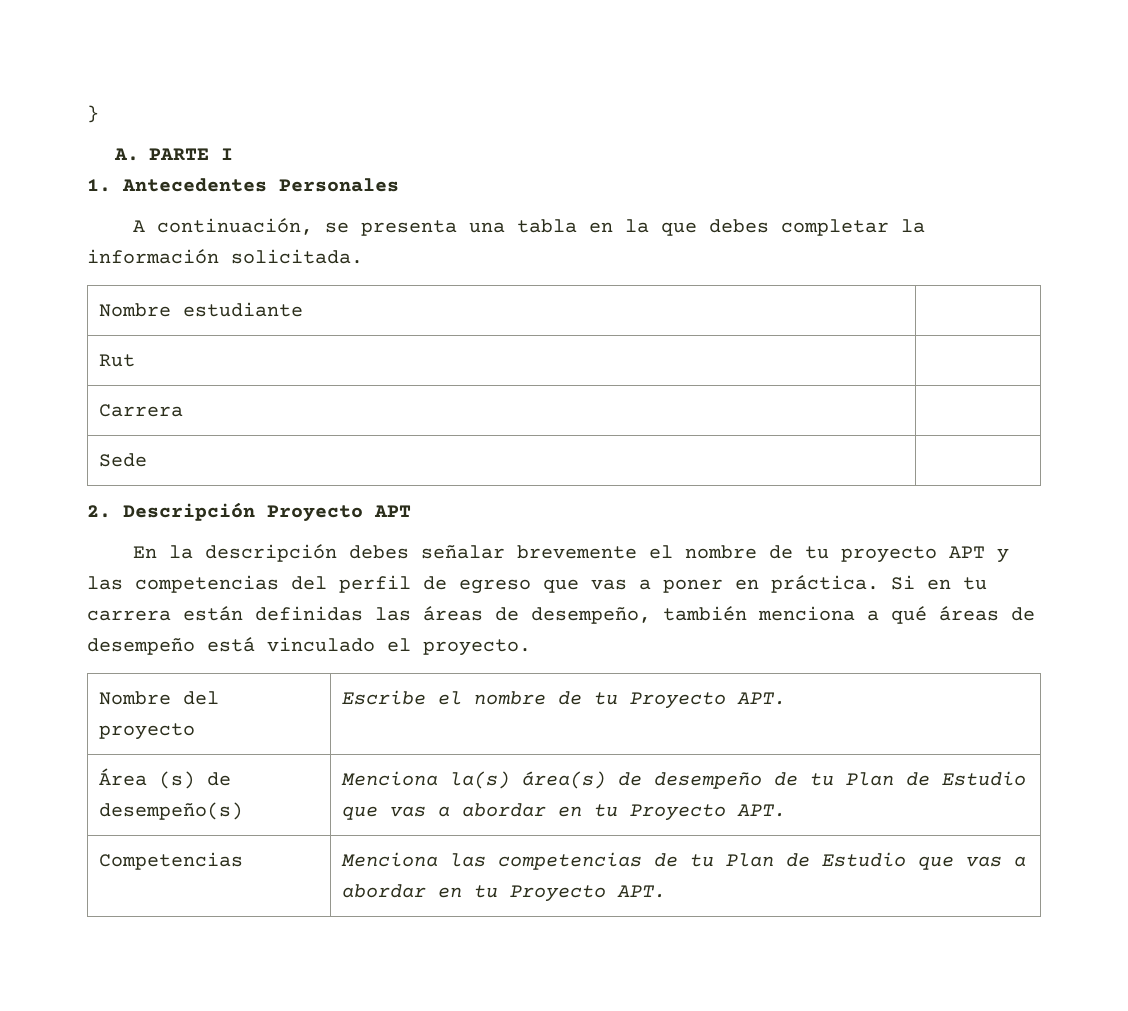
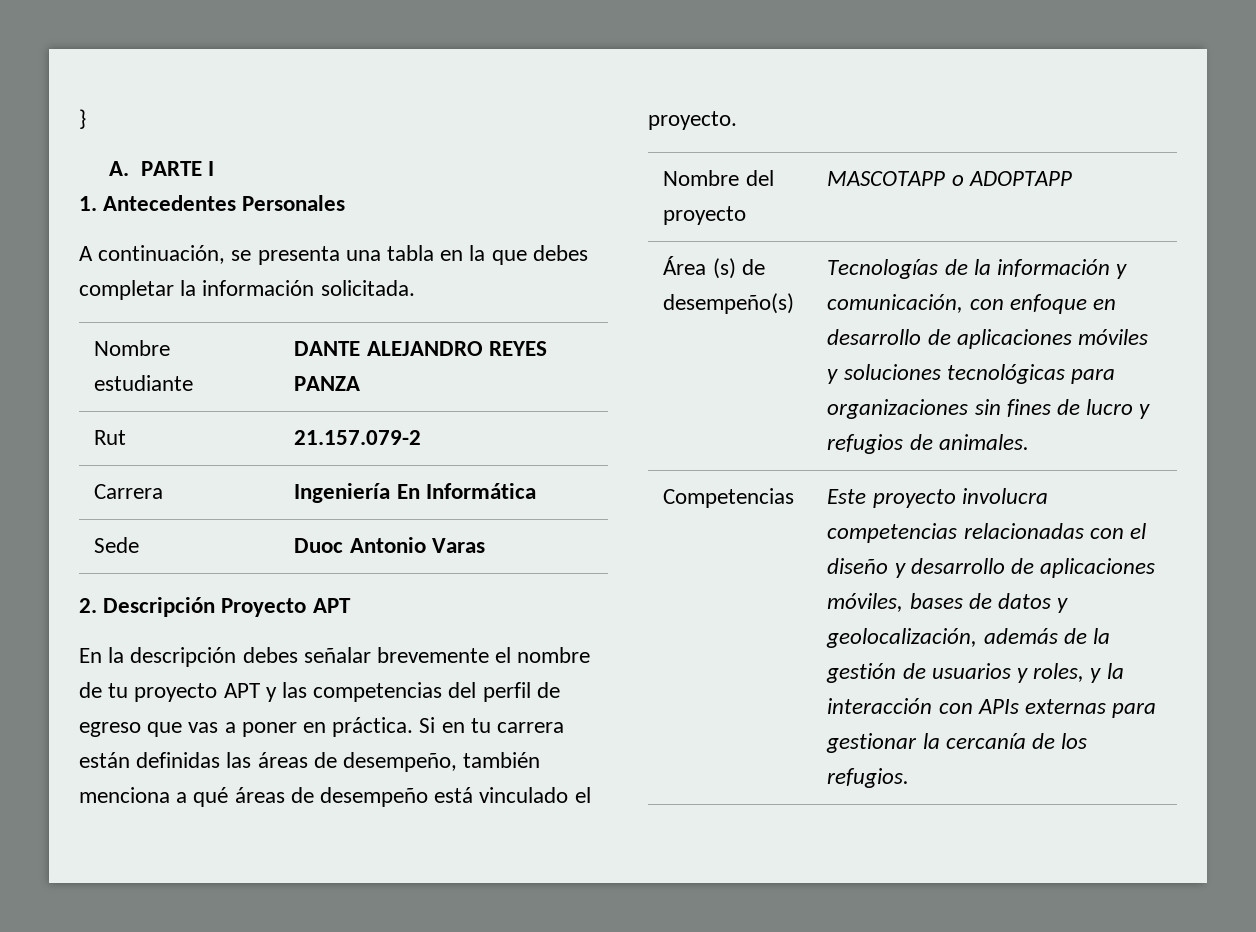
(303, 309) none -> [294,341,547,356] [294,376,361,391] DANTE ALEJANDRO REYES PANZA
(135, 360) none -> [294,430,422,445] 21.157.079-2
[98,453,147,467] // Sede | -> [294,483,536,503] [94,537,140,553] [294,537,485,553] Ingeniería En Informática // Sede | Duoc Antonio Varas
[341,690,786,709] [98,768,231,789] [98,802,243,820] [340,771,1026,789] [341,803,786,821] [98,852,243,870] [340,852,1026,870] [341,884,666,902] Escribe el nombre de tu Proyecto APT. // Área (s) de desempeño(s) | Menciona la(s) área(s) de desempeño de tu Plan de Estudio que vas a abordar en tu Proyecto APT. // Competencias | Menciona las competencias de tu Plan de Estudio que vas a abordar en tu Proyecto APT. -> [827,171,1072,186] [663,256,765,279] [663,293,795,314] [827,259,1128,279] [827,294,1117,314] [827,329,1149,349] [827,364,1116,384] [827,399,1151,419] [827,434,1029,454] [663,488,795,508] [827,488,1048,508] [827,523,1147,543] [827,558,1156,578] [827,593,1069,613] [826,628,1111,648] [826,663,1124,683] [827,698,1157,718] [826,733,1088,753] [827,768,910,788] MASCOTAPP o ADOPTAPP // Área (s) de desempeño(s) | Tecnologías de la información y comunicación, con enfoque en desarrollo de aplicaciones móviles y soluciones tecnológicas para organizaciones sin fines de lucro y refugios de animales. // Competencias | Este proyecto involucra competencias relacionadas con el diseño y desarrollo de aplicaciones móviles, bases de datos y geolocalización, además de la gestión de usuarios y roles, y la interacción con APIs externas para gestionar la cercanía de los refugios.

